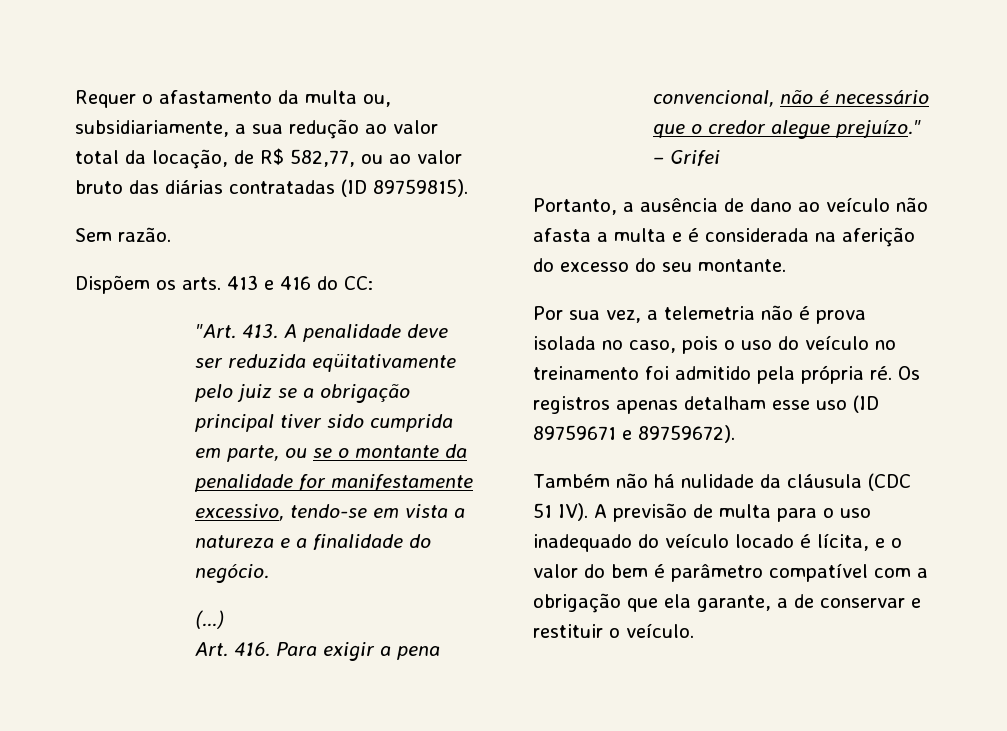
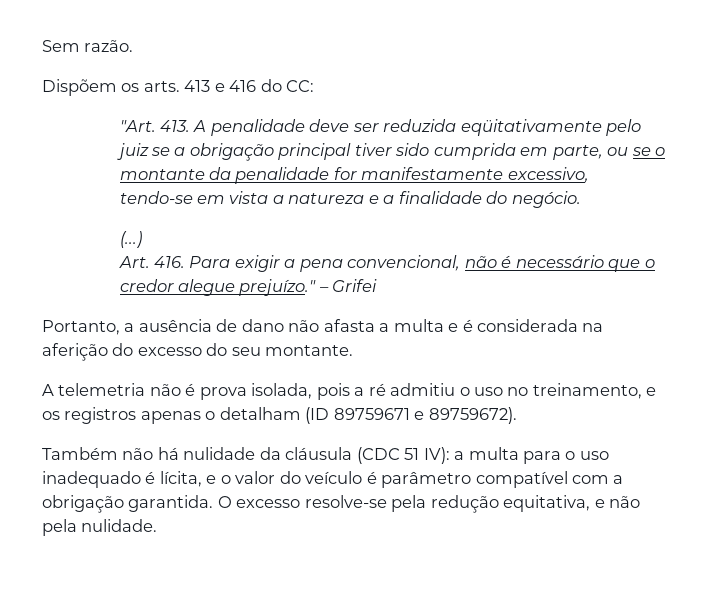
[75,90,391,108] [75,119,438,139] [75,148,462,169] [75,179,468,197] Requer o afastamento da multa ou, subsidiariamente, a sua redução ao valor total da locação, de R$ 582,77, ou ao valor bruto das diárias contratadas (ID 89759815). // -> (42, 46) none
[798,197,890,212] ao veículo -> (284, 325) none
[533,305,866,324] [533,335,896,354] [533,365,920,384] [533,396,847,414] Por sua vez, a telemetria não é prova isolada no caso, pois o uso do veículo no treinamento foi admitido pela própria ré. Os registros apenas detalham esse uso -> [42,383,657,400] [42,407,301,424] A telemetria não é prova isolada, pois a ré admitiu o uso no treinamento, e os registros apenas o detalham
[558,503,713,522] IV). A previsão de -> [423,447,465,464] IV): a
[638,533,794,548] do veículo locado -> (141, 479) none
[611,564,648,578] bem -> [305,471,363,484] veículo
[627,594,921,612] [533,623,694,638] que ela garante, a de conservar e restituir o veículo. -> [128,495,641,513] [42,519,158,536] garantida. O excesso resolve-se pela redução equitativa, e não pela nulidade.

